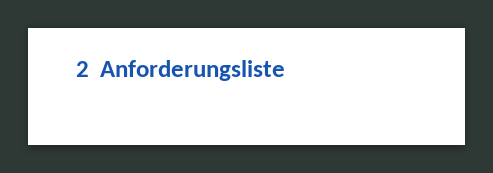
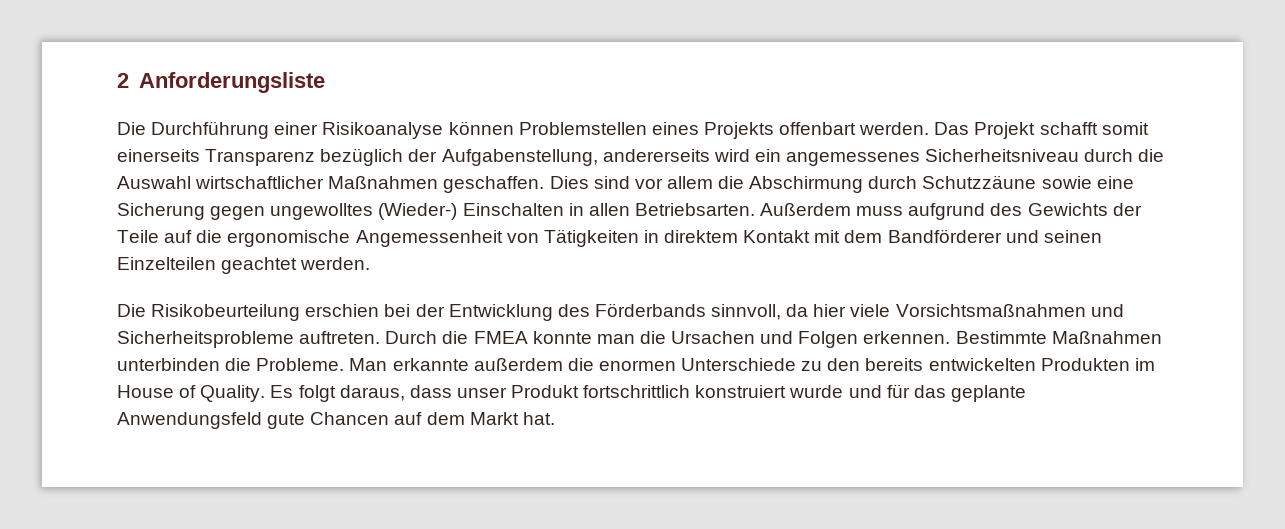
(286, 70) none -> [117,121,1149,139] [117,148,1165,166] [117,175,1134,193] [117,203,1142,220] [117,229,1102,247] [117,257,371,274] [117,303,1124,321] [117,331,1162,348] [117,358,1155,371] [117,384,1026,402] [117,412,555,429] // Die Durchführung einer Risikoanalyse können Problemstellen eines Projekts offenbart werden. Das Projekt schafft somit einerseits Transparenz bezüglich der Aufgabenstellung, andererseits wird ein angemessenes Sicherheitsniveau durch die Auswahl wirtschaftlicher Maßnahmen geschaffen. Dies sind vor allem die Abschirmung durch Schutzzäune sowie eine Sicherung gegen ungewolltes (Wieder-) Einschalten in allen Betriebsarten. Außerdem muss aufgrund des Gewichts der Teile auf die ergonomische Angemessenheit von Tätigkeiten in direktem Kontakt mit dem Bandförderer und seinen Einzelteilen geachtet werden. // Die Risikobeurteilung erschien bei der Entwicklung des Förderbands sinnvoll, da hier viele Vorsichtsmaßnahmen und Sicherheitsprobleme auftreten. Durch die FMEA konnte man die Ursachen und Folgen erkennen. Bestimmte Maßnahmen unterbinden die Probleme. Man erkannte außerdem die enormen Unterschiede zu den bereits entwickelten Produkten im House of Quality. Es folgt daraus, dass unser Produkt fortschrittlich konstruiert wurde und für das geplante Anwendungsfeld gute Chancen auf dem Markt hat.

